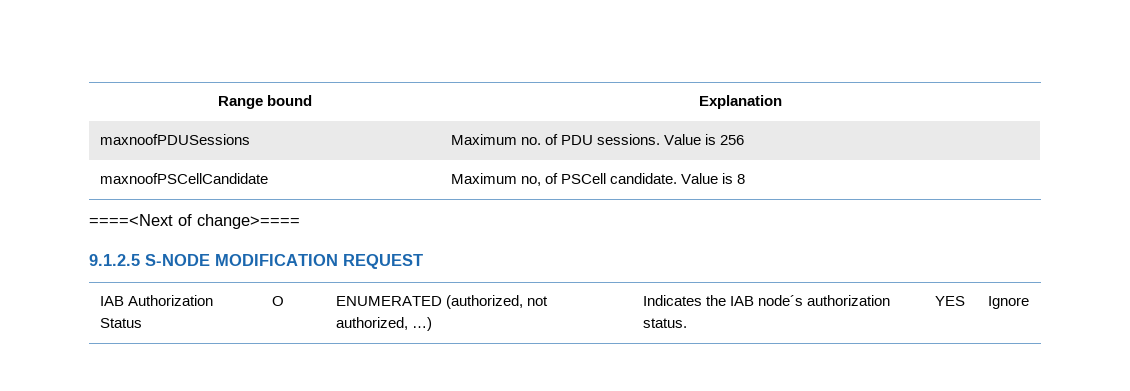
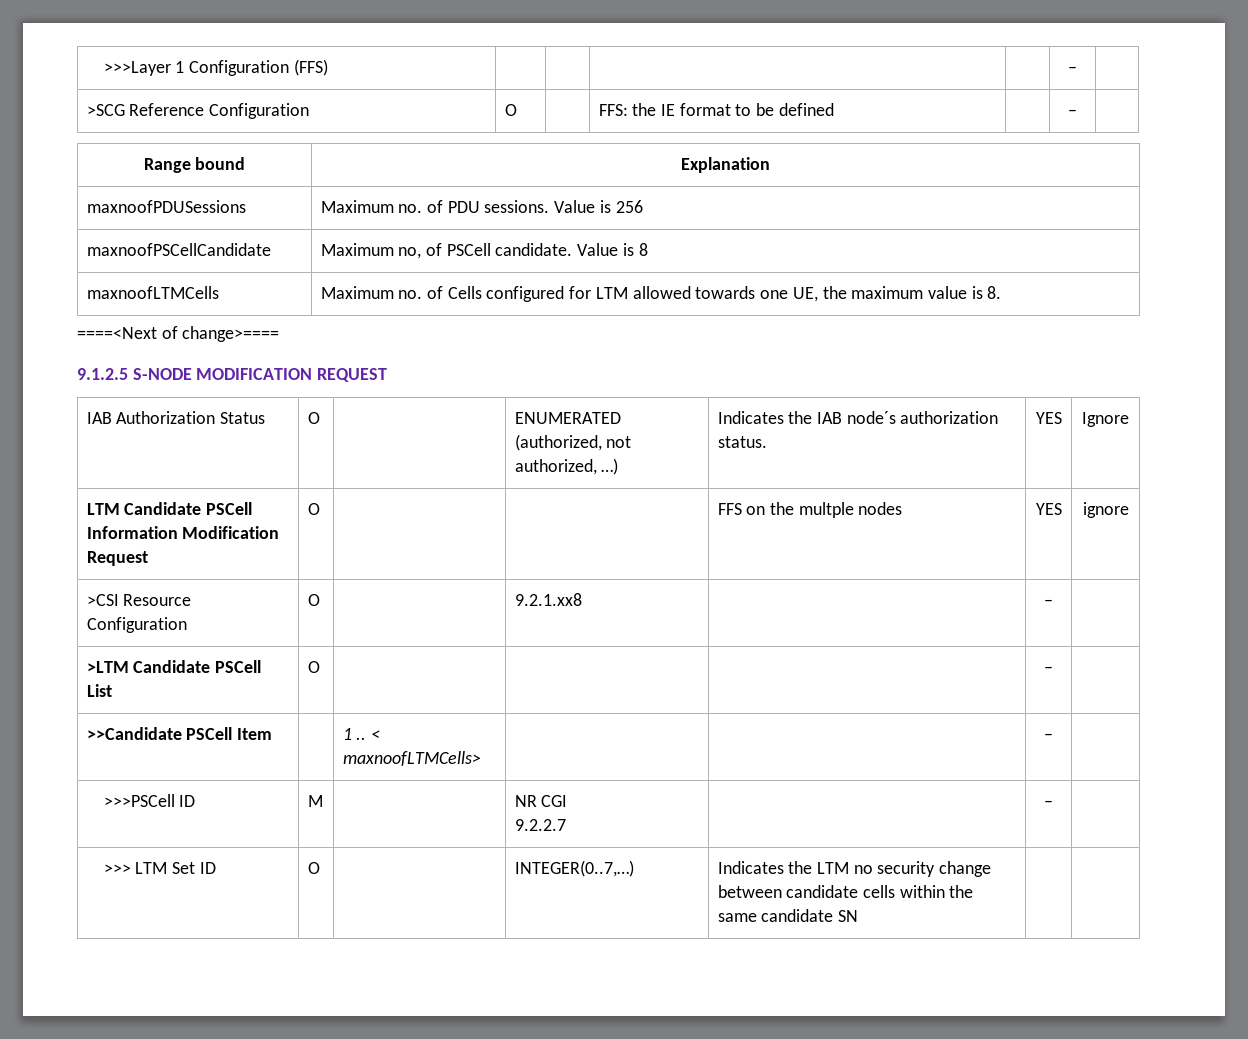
(217, 102) none -> [103,59,328,76] [1068,66,1077,73] [86,103,310,119] [504,104,517,116] [598,103,834,116] [1068,109,1077,116] >>>Layer 1 Configuration (FFS) | | | | | – | // >SCG Reference Configuration | O | | FFS: the IE format to be defined | | – | //
(746, 179) none -> [86,286,219,299] [320,286,1002,302] // maxnoofLTMCells | Maximum no. of Cells configured for LTM allowed towards one UE, the maximum value is 8.
(1029, 302) none -> [86,502,253,515] [86,526,280,539] [86,551,148,566] [307,503,320,515] [717,502,903,518] [1035,503,1062,515] [1082,502,1129,518] [86,594,192,606] [86,617,187,633] [307,594,320,606] [514,593,582,606] [1044,599,1053,606] [86,660,262,673] [86,684,112,697] [307,661,320,673] [1044,666,1053,673] [86,727,273,740] [342,728,381,740] [342,751,481,766] [1044,733,1053,740] [103,794,196,807] [307,795,323,807] [514,795,568,807] [514,819,566,831] [1044,800,1053,807] [103,862,216,874] [307,862,320,874] [514,860,634,877] [717,861,992,877] [717,885,974,898] [717,909,859,922] // LTM Candidate PSCell Information Modification Request | O | | | FFS on the multple nodes | YES | ignore // >CSI Resource Configuration | O | | 9.2.1.xx8 | | – | // >LTM Candidate PSCell List | O | | | | – | // >>Candidate PSCell Item | | 1 .. < maxnoofLTMCells> | | | – | // >>>PSCell ID | M | | NR CGI // 9.2.2.7 | | – | // >>> LTM Set ID | O | | INTEGER(0..7,…) | Indicates the LTM no security change between candidate cells within the same candidate SN | |

